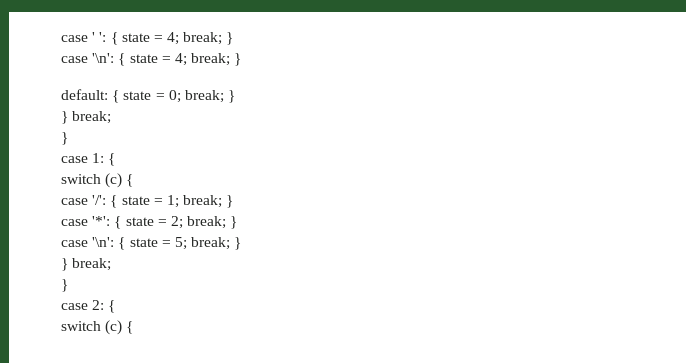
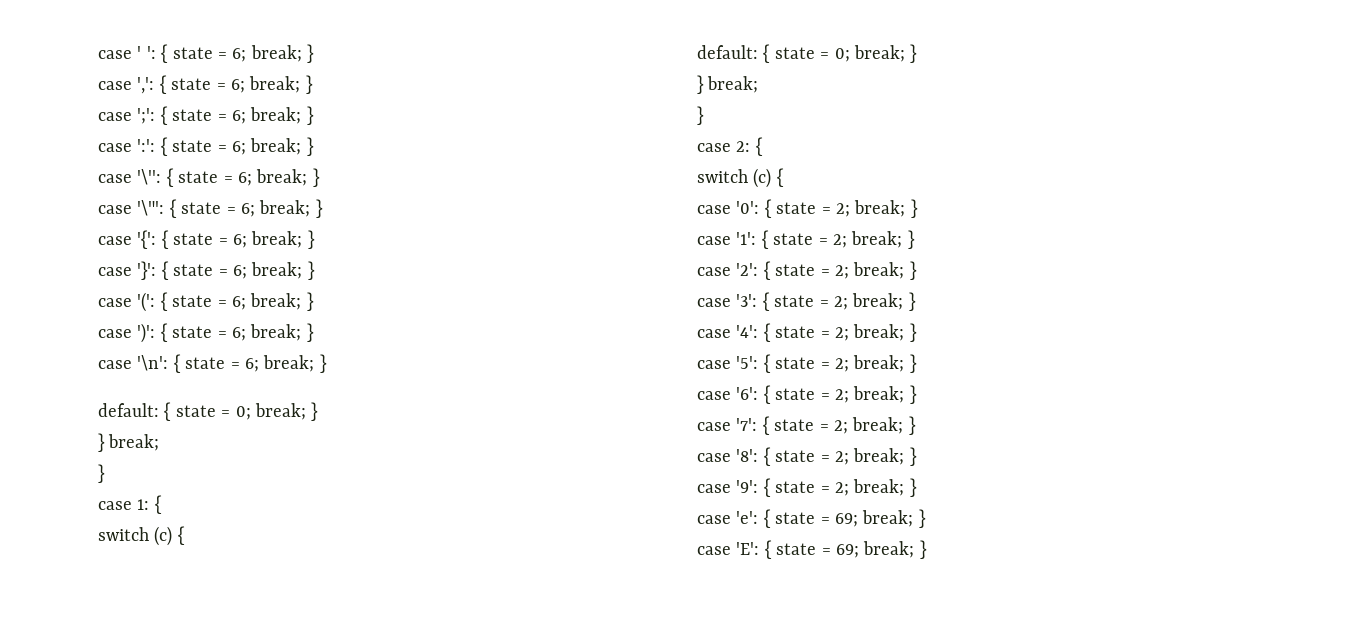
[167,32,234,45] [61,53,187,66] 4; break; } // case '\n': { state = 4; -> [232,44,315,63] [98,75,313,94] [98,106,314,125] [98,137,314,156] [98,168,320,187] [98,199,323,218] [98,230,315,249] [98,261,315,280] [98,292,314,312] [98,323,314,343] [98,354,259,373] 6; break; } // case ',': { state = 6; break; } // case ';': { state = 6; break; } // case ':': { state = 6; break; } // case '\'': { state = 6; break; } // case '\"': { state = 6; break; } // case '{': { state = 6; break; } // case '}': { state = 6; break; } // case '(': { state = 6; break; } // case ')': { state = 6; break; } // case '\n': { state = 6;
[61,195,234,208] [61,216,238,229] [61,237,187,250] case '/': { state = 1; break; } // case '*': { state = 2; break; } // case '\n': { state = 5; -> [697,44,850,63] default: { state = 0;
(134, 327) none -> [697,199,918,218] [697,230,915,249] [697,261,917,280] [697,292,916,311] [697,323,917,342] [697,354,917,373] [697,385,917,404] [697,416,916,435] [697,447,917,466] [697,478,917,497] [697,509,926,528] [697,540,927,559] // case '0': { state = 2; break; } // case '1': { state = 2; break; } // case '2': { state = 2; break; } // case '3': { state = 2; break; } // case '4': { state = 2; break; } // case '5': { state = 2; break; } // case '6': { state = 2; break; } // case '7': { state = 2; break; } // case '8': { state = 2; break; } // case '9': { state = 2; break; } // case 'e': { state = 69; break; } // case 'E': { state = 69; break; }

